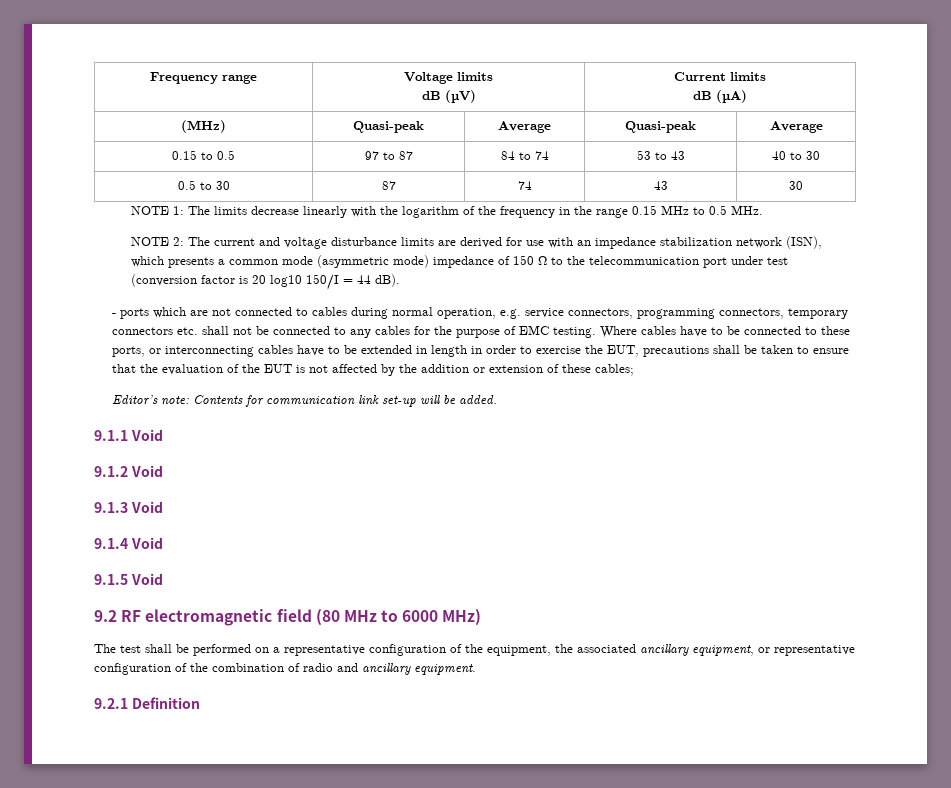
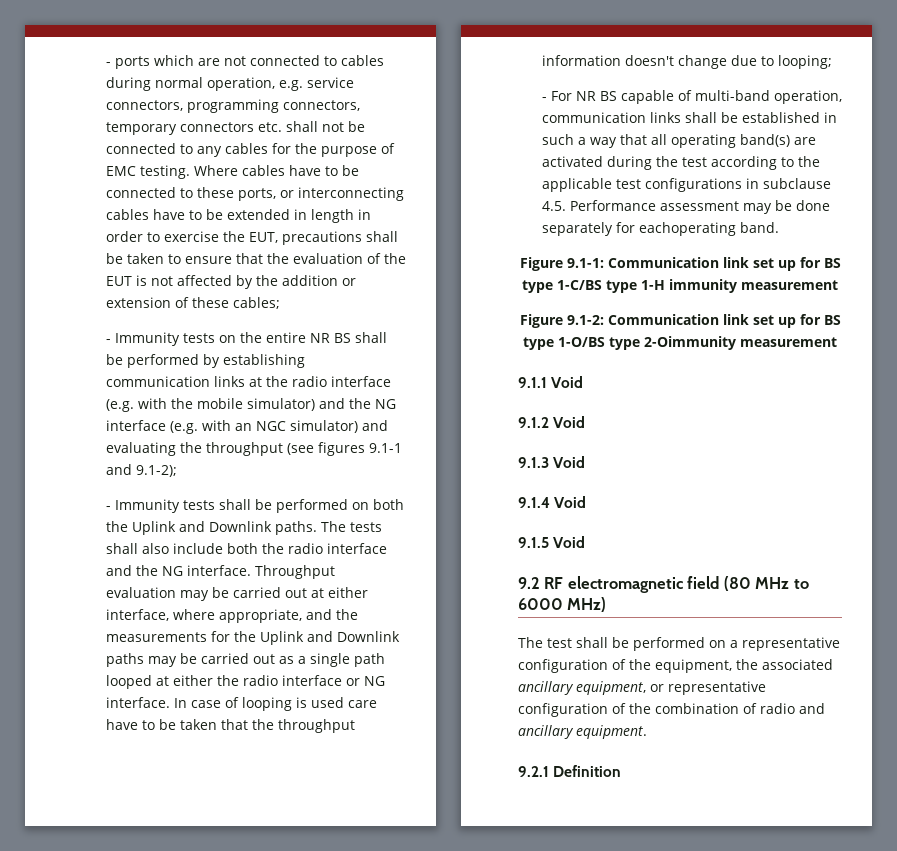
[150,72,257,84] [404,72,494,84] [421,90,476,104] [674,72,766,81] [693,90,747,104] [181,120,226,133] [353,121,424,133] [498,121,551,133] [625,121,696,133] [769,121,823,133] [172,150,235,160] [364,151,413,160] [500,151,549,160] [636,150,685,160] [772,151,820,160] [177,180,230,190] [381,181,396,190] [517,181,532,190] [653,181,668,190] [789,181,803,190] [130,205,763,218] [130,236,822,249] [130,255,788,268] [130,274,400,290] Frequency range | Voltage limits // dB (µV) | Current limits // dB (µA) // (MHz) | Quasi-peak | Average | Quasi-peak | Average // 0.15 to 0.5 | 97 to 87 | 84 to 74 | 53 to 43 | 40 to 30 // 0.5 to 30 | 87 | 74 | 43 | 30 // NOTE 1: The limits decrease linearly with the logarithm of the frequency in the range 0.15 MHz to 0.5 MHz. // NOTE 2: The current and voltage disturbance limits are derived for use with an impedance stabilization network (ISN), which presents a common mode (asymmetric mode) impedance of 150 Ω to the telecommunication port under test (conversion factor is 20 log10 150/I = 44 dB). // -> (105, 64) none
[112,395,498,407] Editor’s note: Contents for communication link set-up will be added. -> [105,332,387,346] [105,354,305,368] [105,376,391,387] [105,398,396,412] [105,420,388,434] [105,442,402,456] [105,464,177,477] [105,499,404,513] [105,521,382,535] [105,543,387,554] [105,565,335,579] [105,587,368,601] [105,609,358,623] [105,631,400,645] [105,653,385,667] [105,675,385,689] [105,697,377,711] [105,719,355,733] [541,55,832,69] [541,90,842,104] [541,112,837,123] [541,134,816,148] [541,156,820,170] [541,178,831,192] [541,200,830,214] [541,222,779,236] [519,257,841,271] [522,279,838,293] [519,314,841,328] [523,336,837,350] - Immunity tests on the entire NR BS shall be performed by establishing communication links at the radio interface (e.g. with the mobile simulator) and the NG interface (e.g. with an NGC simulator) and evaluating the throughput (see figures 9.1-1 and 9.1-2); // - Immunity tests shall be performed on both the Uplink and Downlink paths. The tests shall also include both the radio interface and the NG interface. Throughput evaluation may be carried out at either interface, where appropriate, and the measurements for the Uplink and Downlink paths may be carried out as a single path looped at either the radio interface or NG interface. In case of looping is used care have to be taken that the throughput information doesn't change due to looping; // - For NR BS capable of multi-band operation, communication links shall be established in such a way that all operating band(s) are activated during the test according to the applicable test configurations in subclause 4.5. Performance assessment may be done separately for eachoperating band. // Figure 9.1-1: Communication link set up for BS type 1-C/BS type 1-H immunity measurement // Figure 9.1-2: Communication link set up for BS type 1-O/BS type 2-Oimmunity measurement

